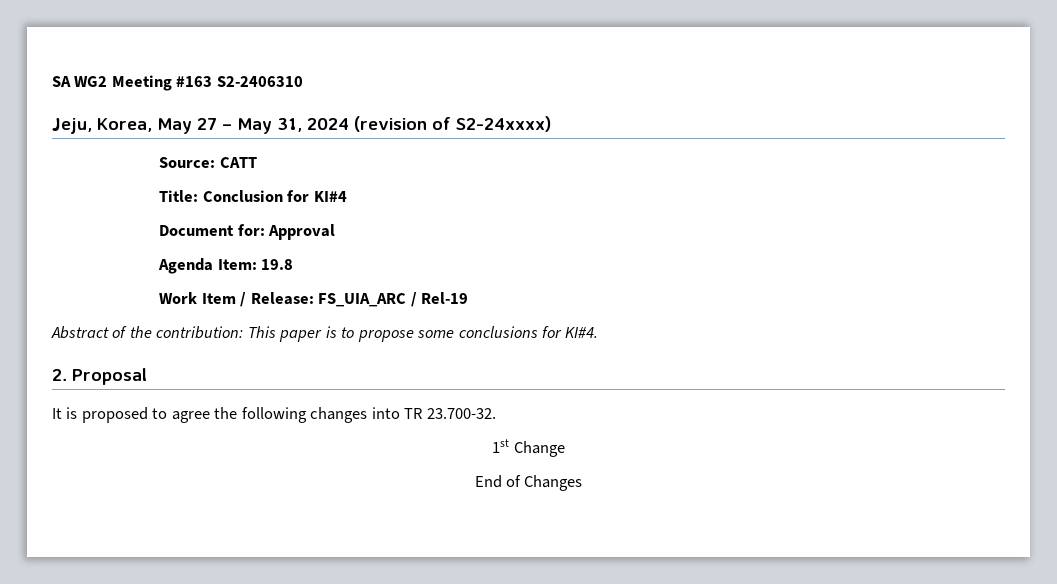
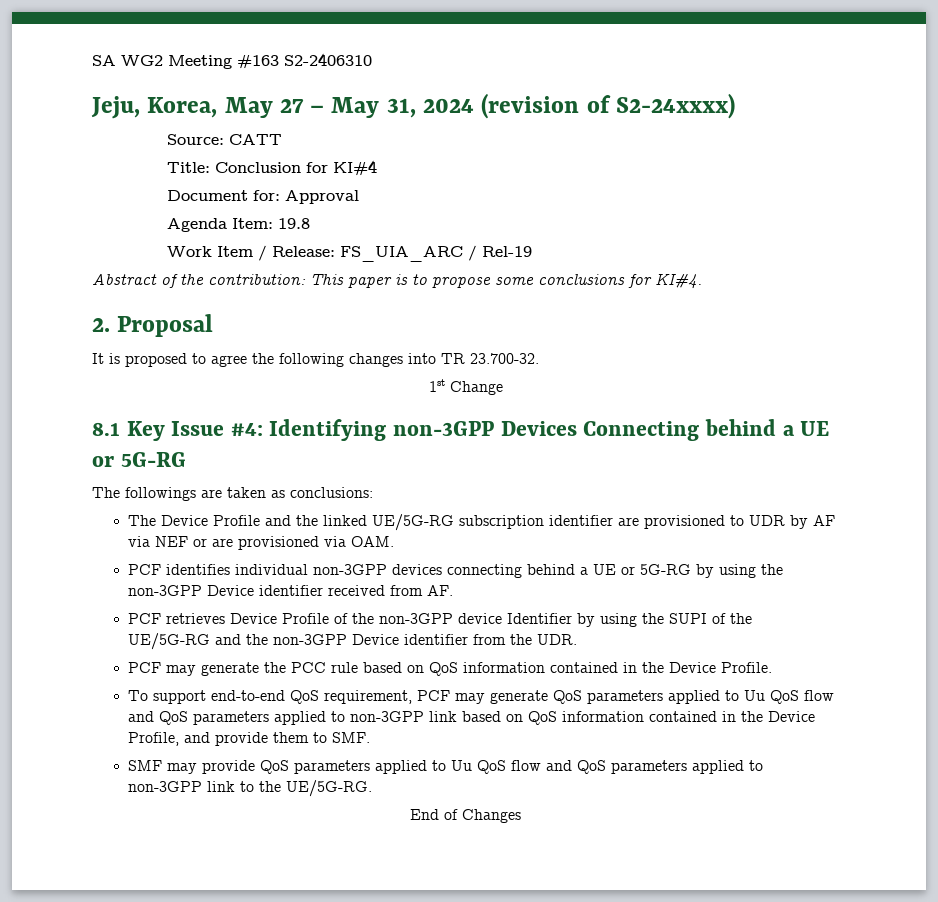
(565, 449) none -> [92,419,830,441] [92,452,186,467] [92,487,373,501] [128,514,836,531] [128,536,395,550] [128,564,784,578] [128,585,454,596] [128,613,753,627] [128,633,578,650] [128,662,773,676] [128,690,835,704] [128,711,816,725] [128,732,371,746] [128,760,764,774] [128,780,373,797] // 8.1 Key Issue #4: Identifying non-3GPP Devices Connecting behind a UE or 5G-RG // The followings are taken as conclusions: // The Device Profile and the linked UE/5G-RG subscription identifier are provisioned to UDR by AF via NEF or are provisioned via OAM. // PCF identifies individual non-3GPP devices connecting behind a UE or 5G-RG by using the non-3GPP Device identifier received from AF. // PCF retrieves Device Profile of the non-3GPP device Identifier by using the SUPI of the UE/5G-RG and the non-3GPP Device identifier from the UDR. // PCF may generate the PCC rule based on QoS information contained in the Device Profile. // To support end-to-end QoS requirement, PCF may generate QoS parameters applied to Uu QoS flow and QoS parameters applied to non-3GPP link based on QoS information contained in the Device Profile, and provide them to SMF. // SMF may provide QoS parameters applied to Uu QoS flow and QoS parameters applied to non-3GPP link to the UE/5G-RG.

